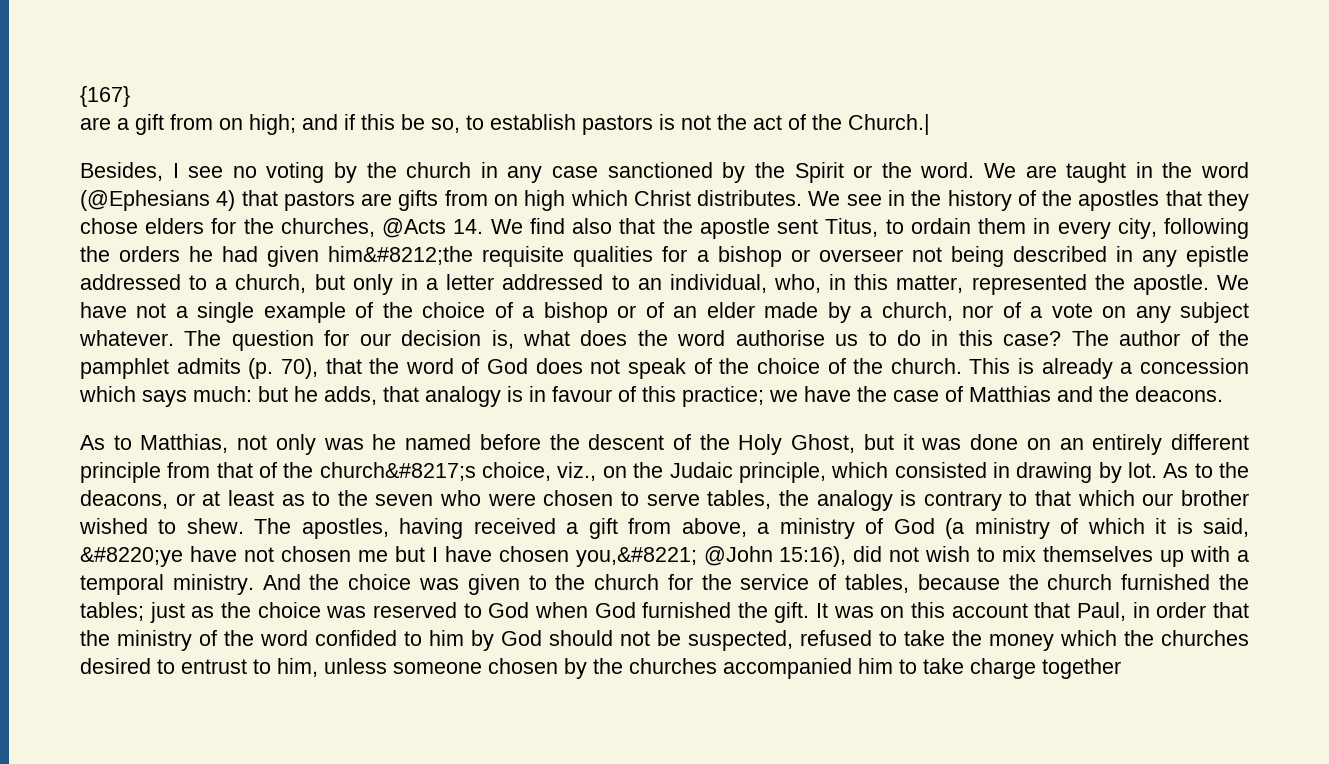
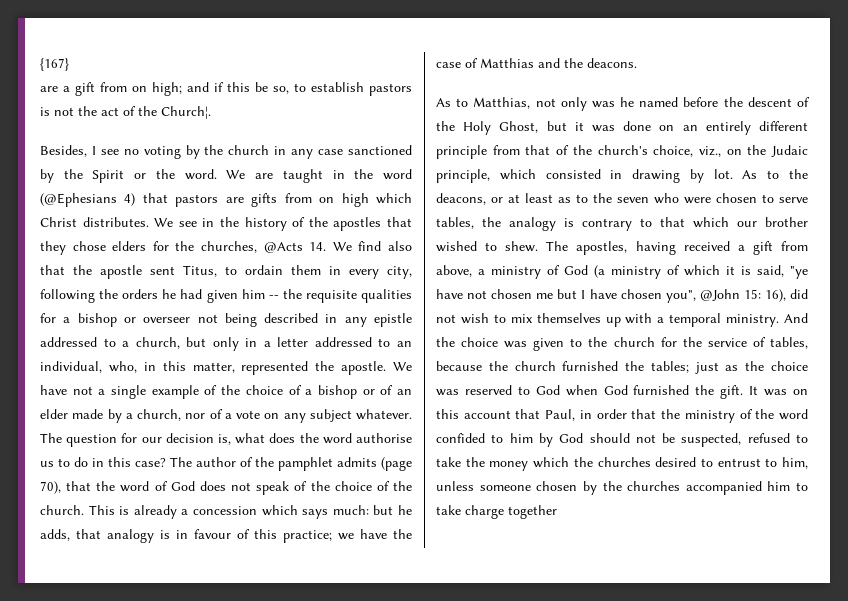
[848,114,930,135] Church.| -> [161,106,211,119] Church¦.
[328,246,474,265] him&#8212;the -> [241,289,302,299] him -- the
[248,358,274,379] (p. -> [381,457,412,471] (page
[319,462,476,481] church&#8217;s -> [597,145,648,155] church's
[80,547,183,567] &#8220;ye -> [790,266,808,279] "ye
[575,546,847,567] you,&#8221; @John 15:16), -> [665,289,786,303] you", @John 15: 16),

